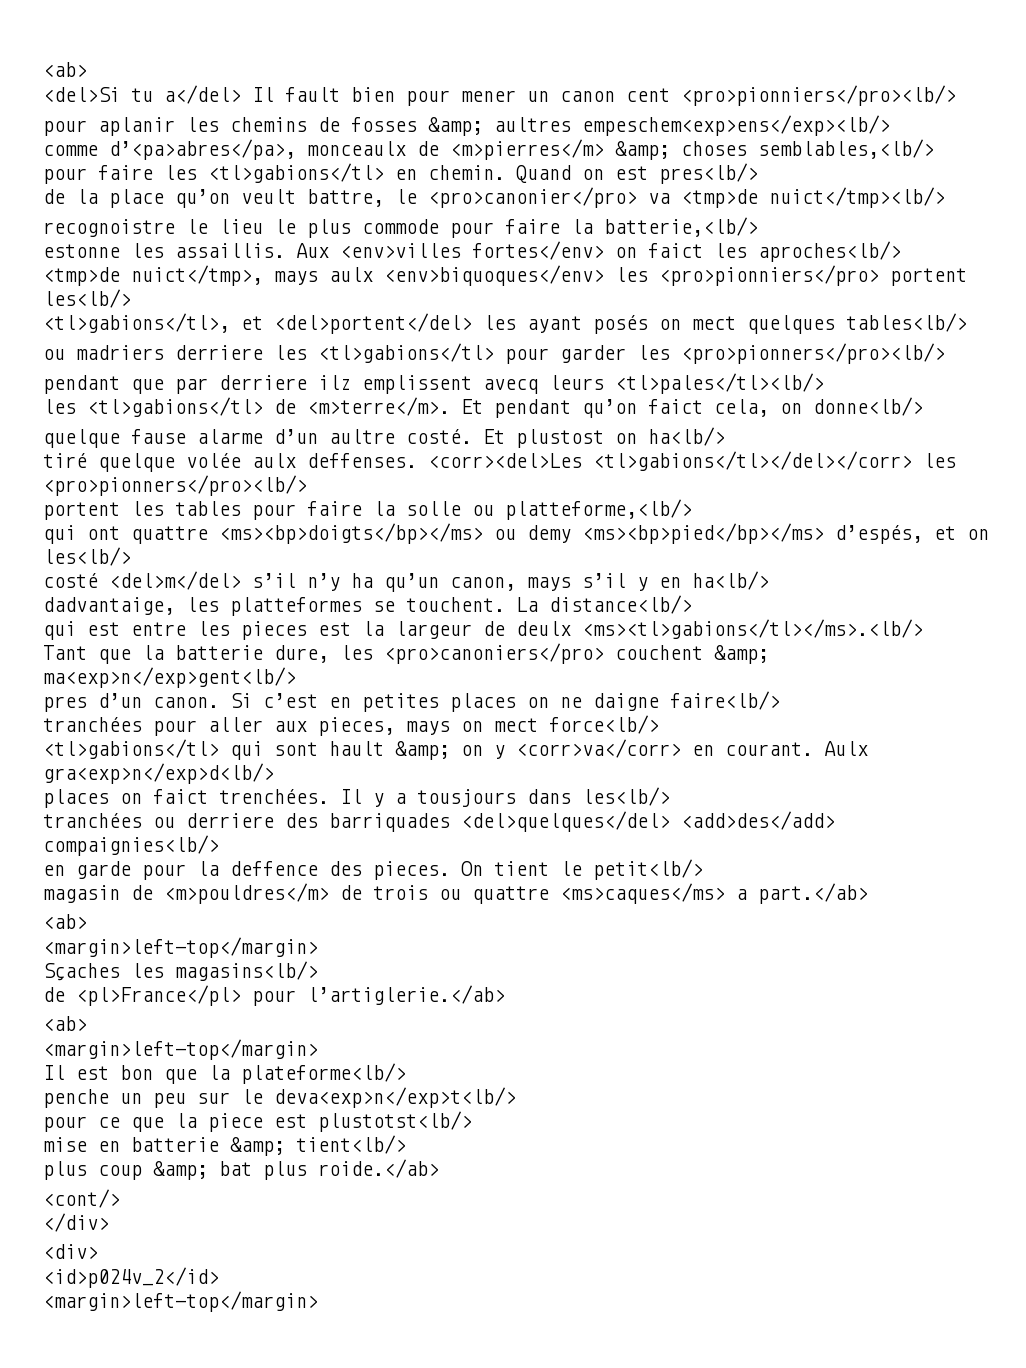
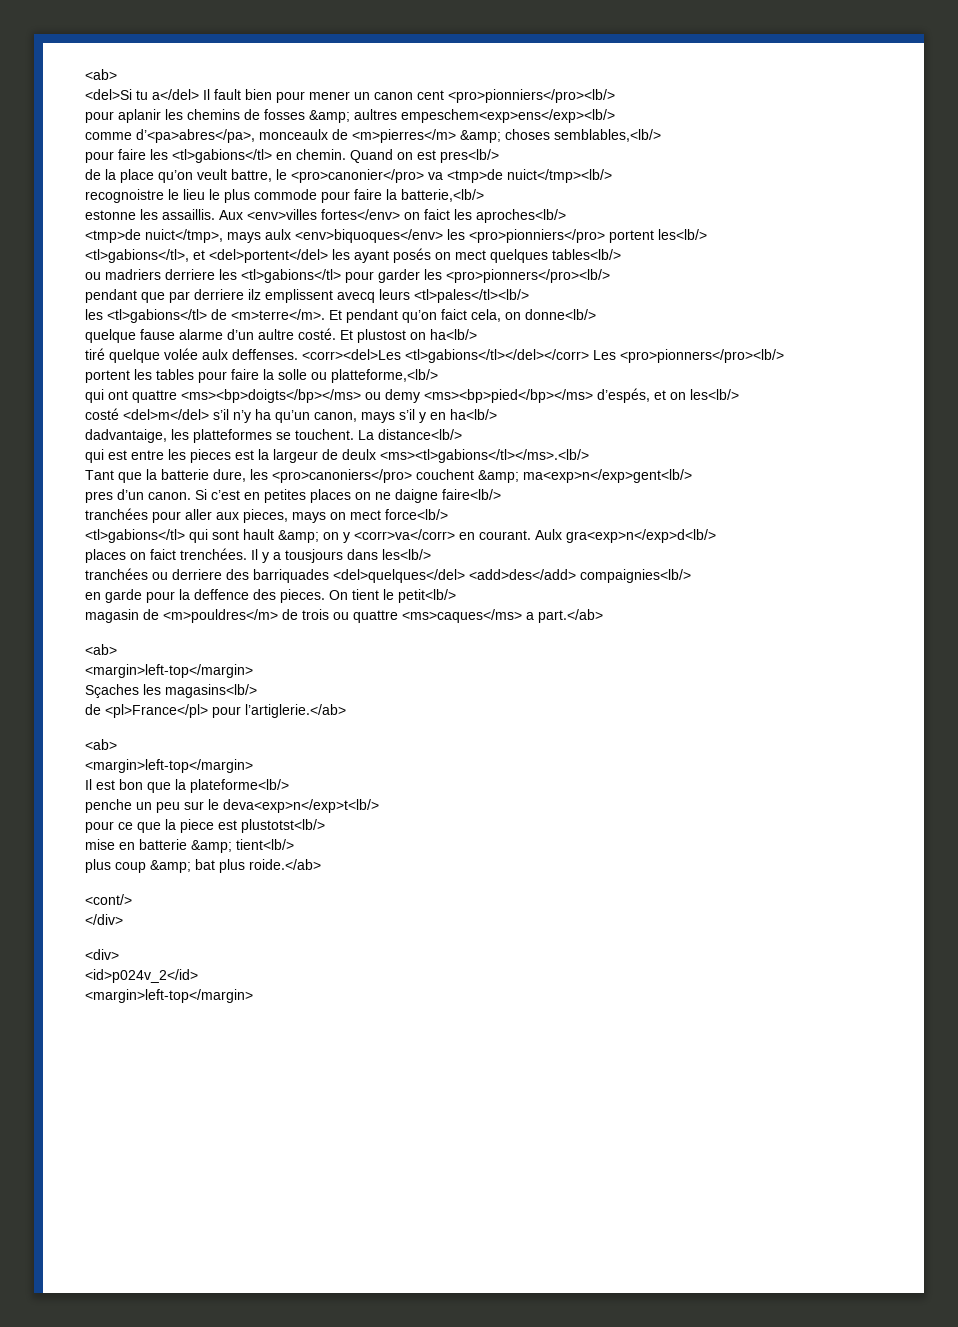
[923,453,956,468] les -> [593,350,616,360] Les

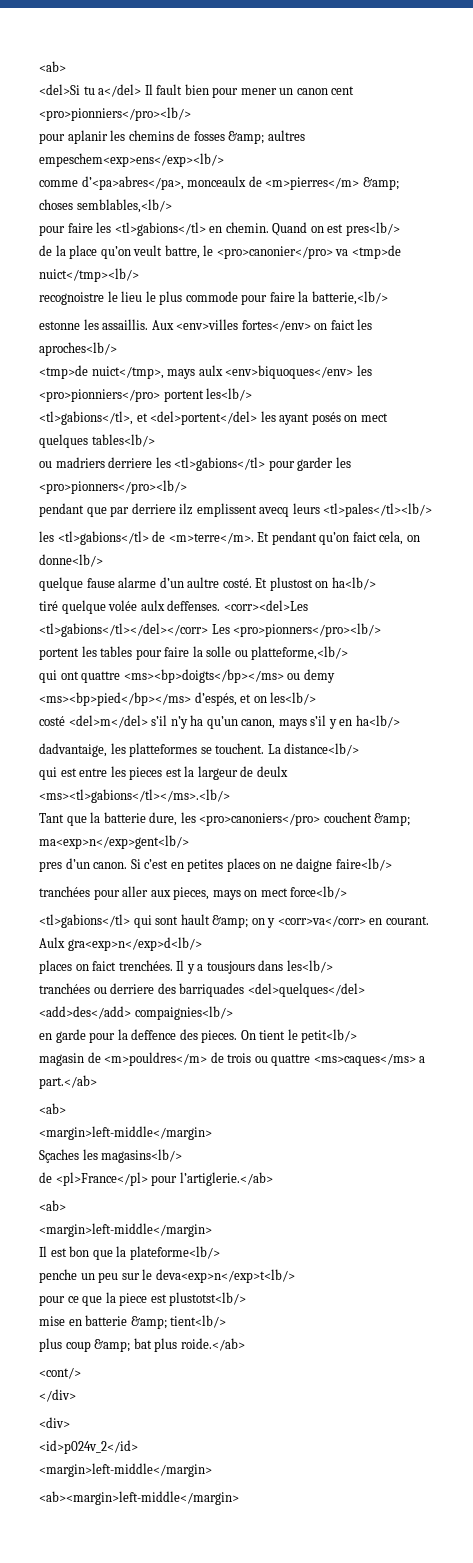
[85,664,253,678] <margin>left-top</margin> -> [39,1126,212,1140] <margin>left-middle</margin>
[85,759,253,773] <margin>left-top</margin> -> [39,1223,212,1237] <margin>left-middle</margin>
[85,989,253,1003] <margin>left-top</margin> -> [39,1463,212,1477] [39,1491,239,1505] <margin>left-middle</margin> // <ab><margin>left-middle</margin>

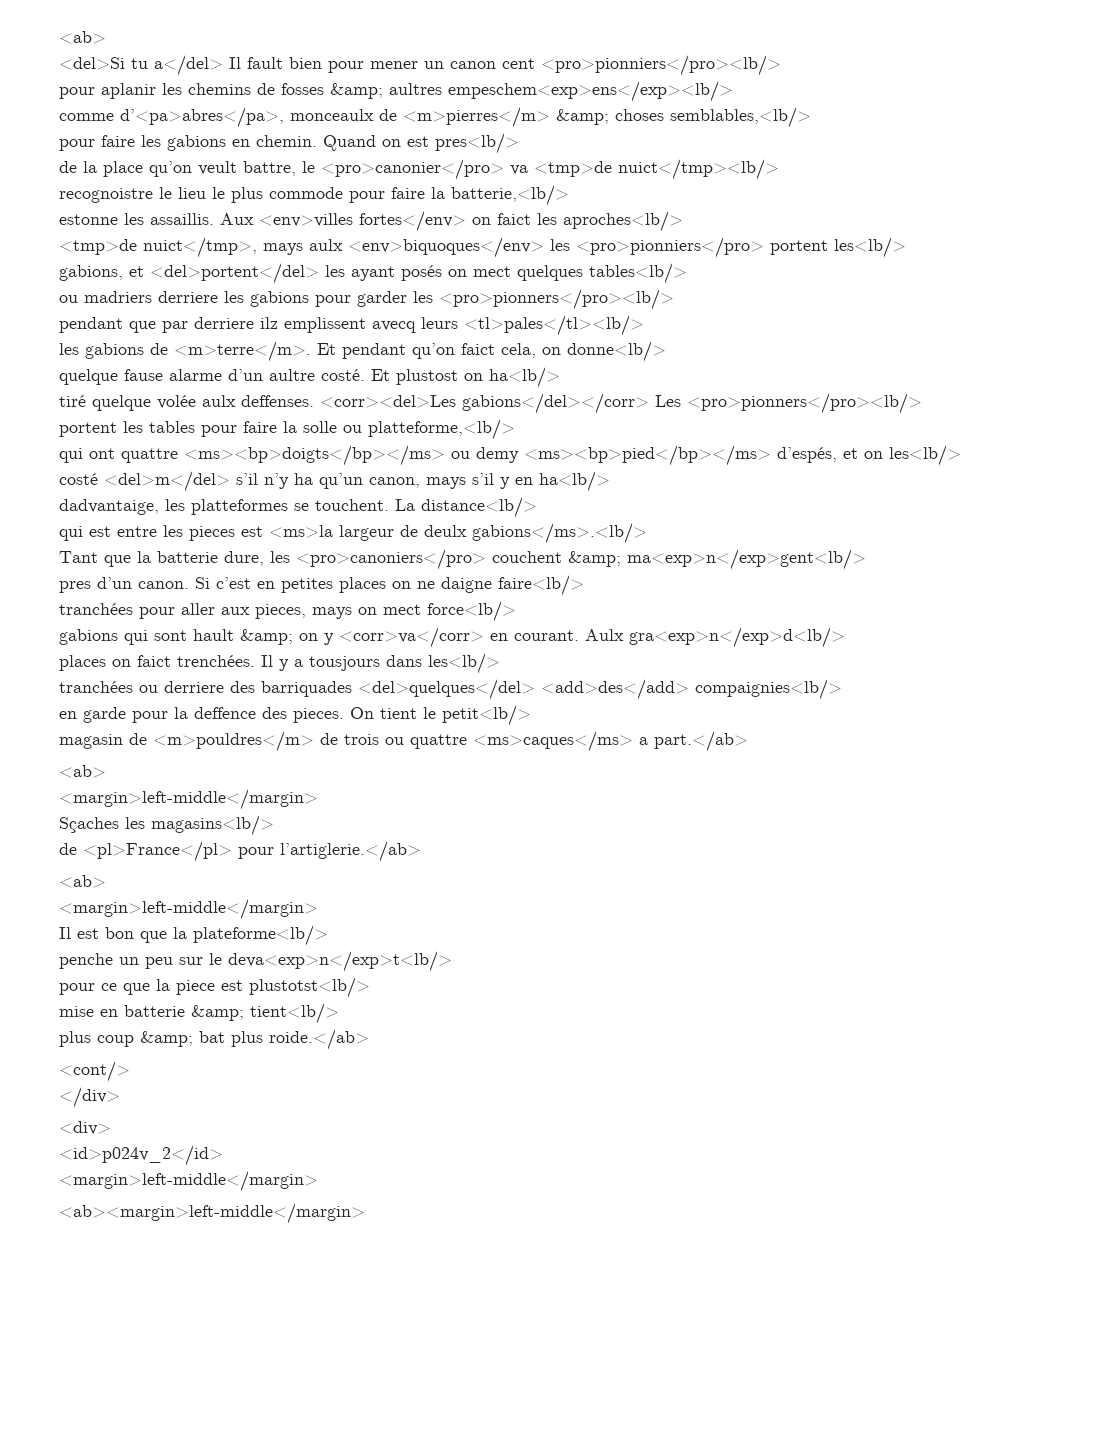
[114,222,206,236] <tl>gabions</tl> -> [167,135,226,151] gabions
[39,411,133,425] <tl>gabions</tl>, -> [59,265,123,281] gabions,
[174,457,266,471] <tl>gabions</tl> -> [250,291,309,307] gabions
[57,531,149,545] <tl>gabions</tl> -> [85,343,144,359] gabions
[39,623,208,637] <tl>gabions</tl></del></corr> -> [462,393,649,414] gabions</del></corr>
[184,766,195,777] la -> [269,525,333,538] <ms>la
[39,789,230,803] <ms><tl>gabions</tl></ms>.<lb/> -> [472,523,647,544] gabions</ms>.<lb/>
[39,914,130,928] <tl>gabions</tl> -> [59,629,118,645] gabions

